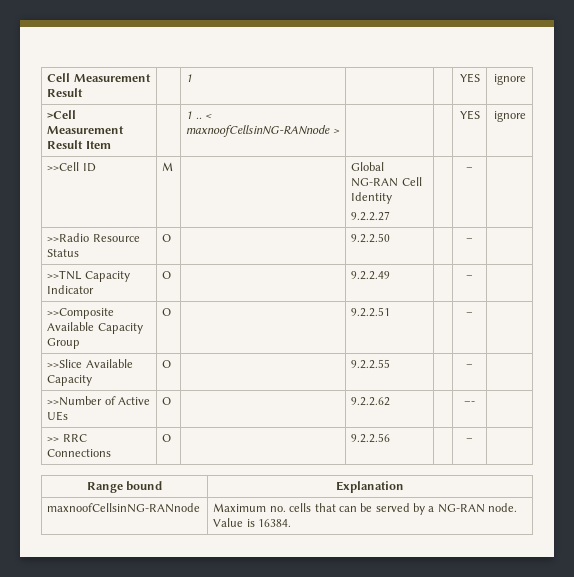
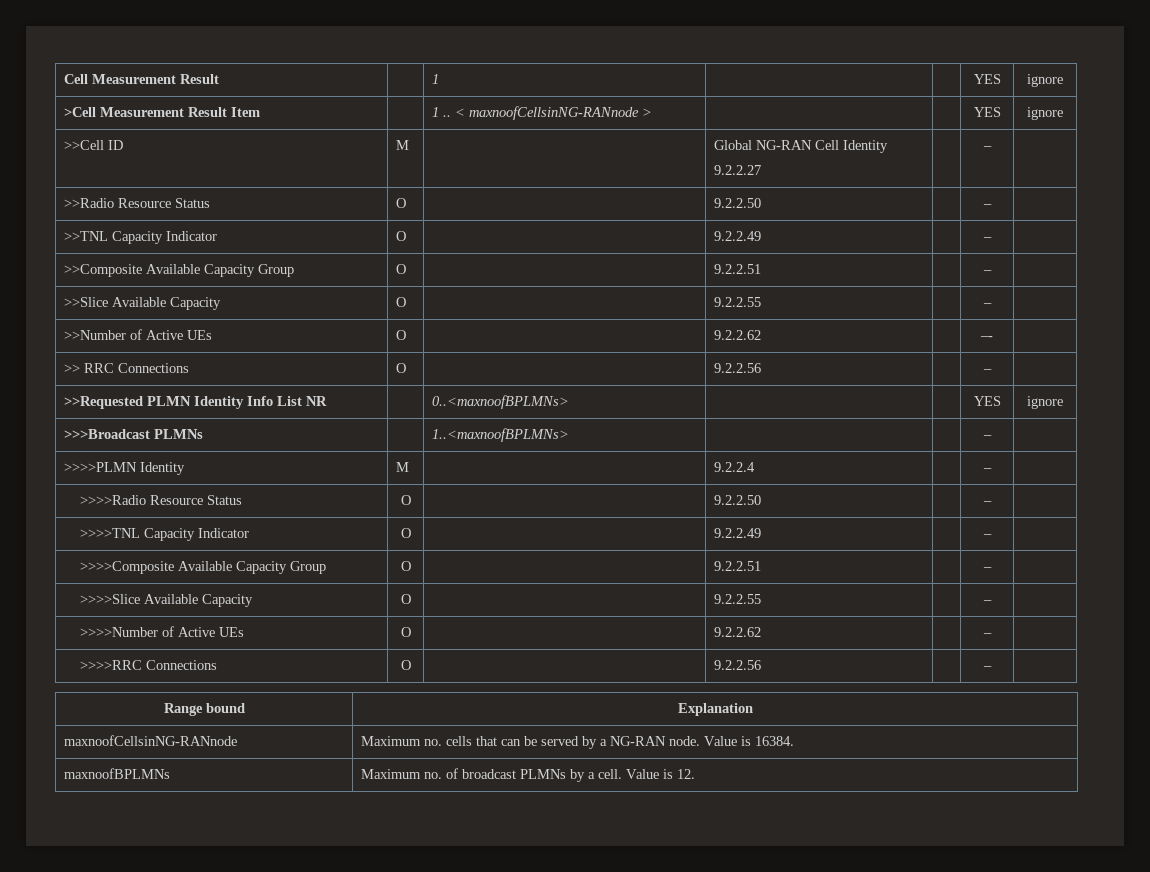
(473, 440) none -> [63,396,327,409] [431,395,569,409] [973,396,1001,406] [1027,396,1063,409] [63,429,203,439] [431,428,569,442] [982,435,992,439] [63,462,185,475] [395,462,409,472] [713,462,755,472] [982,468,992,472] [79,495,242,505] [400,495,411,505] [713,495,761,505] [982,501,992,505] [79,528,249,541] [400,528,411,538] [713,528,761,538] [982,534,992,538] [79,561,326,574] [400,561,411,571] [713,561,761,571] [982,567,992,571] [79,594,253,607] [400,594,411,604] [713,594,761,604] [982,600,992,604] [79,626,244,637] [400,627,411,637] [713,627,761,637] [982,633,992,637] [79,660,217,670] [400,660,411,670] [713,660,761,670] [982,666,992,670] // >>Requested PLMN Identity Info List NR | | 0..<maxnoofBPLMNs> | | | YES | ignore // >>>Broadcast PLMNs | | 1..<maxnoofBPLMNs> | | | – | // >>>>PLMN Identity | M | | 9.2.2.4 | | – | // >>>>Radio Resource Status | O | | 9.2.2.50 | | – | // >>>>TNL Capacity Indicator | O | | 9.2.2.49 | | – | // >>>>Composite Available Capacity Group | O | | 9.2.2.51 | | – | // >>>>Slice Available Capacity | O | | 9.2.2.55 | | – | // >>>>Number of Active UEs | O | | 9.2.2.62 | | – | // >>>>RRC Connections | O | | 9.2.2.56 | | – |
(292, 523) none -> [63,768,170,779] [360,768,695,782] // maxnoofBPLMNs | Maximum no. of broadcast PLMNs by a cell. Value is 12.

